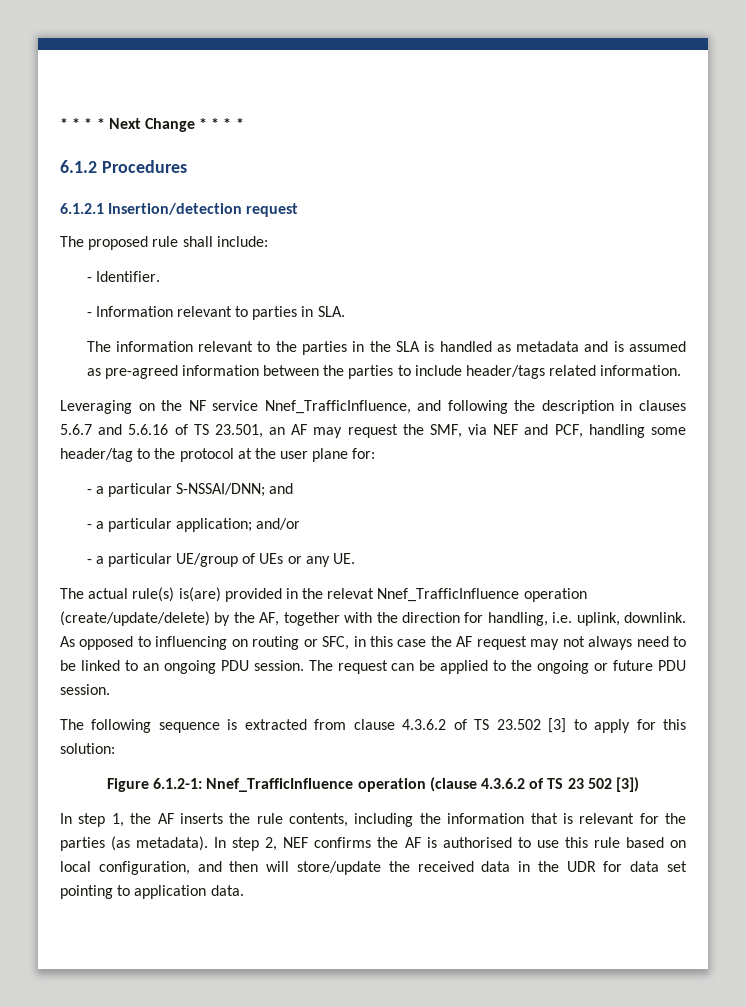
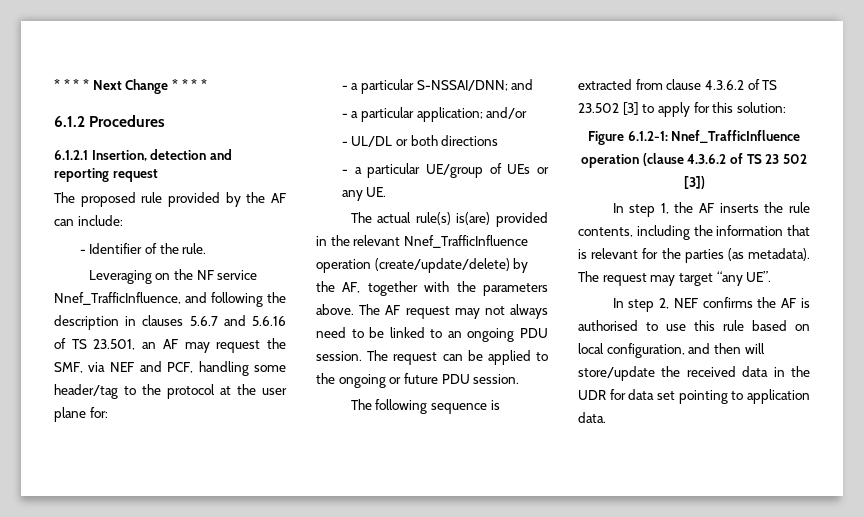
[108,203,243,215] Insertion/detection -> [91,149,232,161] [54,168,109,182] Insertion, detection and reporting
[182,236,268,247] [86,271,160,282] [86,306,345,320] [86,341,686,355] [86,365,682,379] shall include: // - Identifier. // - Information relevant to parties in SLA. // The information relevant to the parties in the SLA is handled as metadata and is assumed as pre-agreed information between the parties to include header/tags related information. -> [168,192,286,207] [54,215,123,226] [79,243,207,254] provided by the AF can include: // - Identifier of the rule.
(301, 524) none -> [341,135,499,147] // - UL/DL or both directions
[327,588,375,599] relevat -> [353,235,401,246] relevant
[401,612,686,626] [60,636,452,650] direction for handling, i.e. uplink, downlink. As opposed to influencing on routing or SFC, in this case the -> [483,283,548,296] [316,304,381,315] parameters above. The
(209, 843) none -> [578,271,772,286] The request may target “any UE”. //

